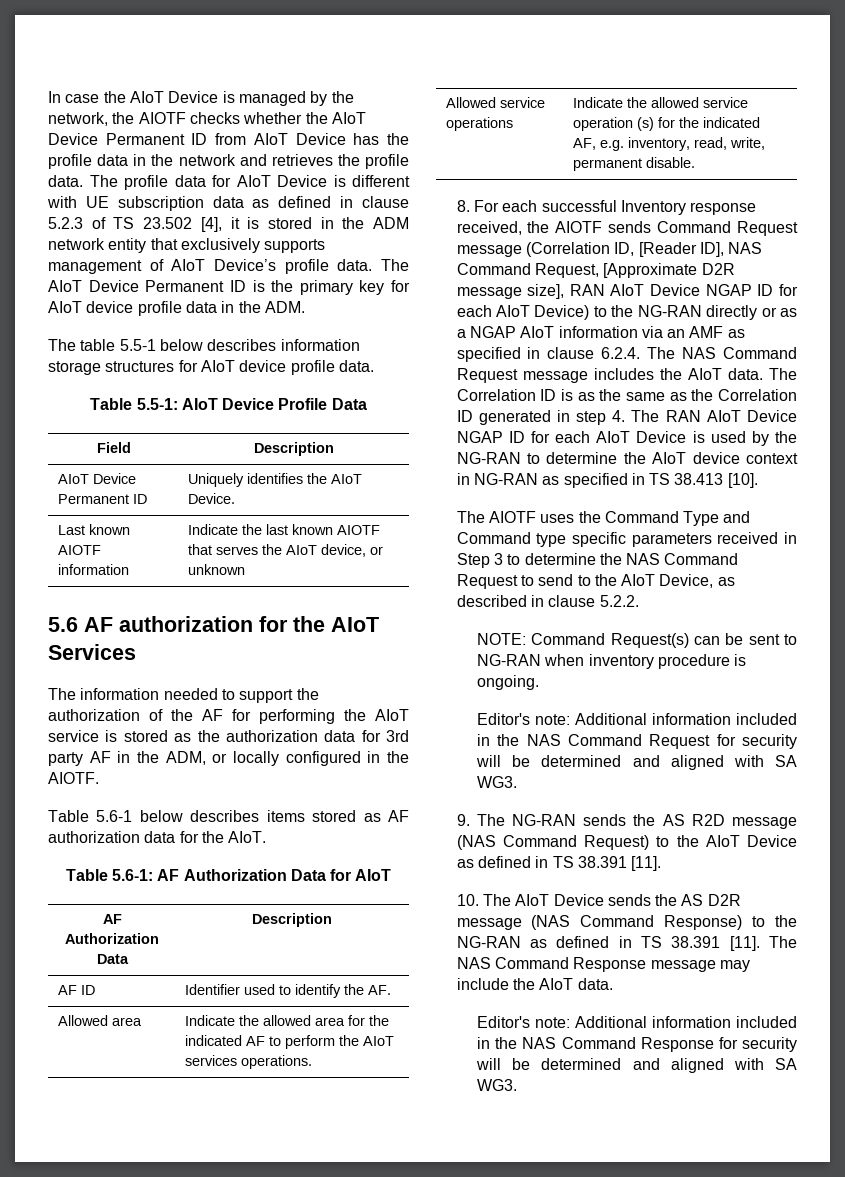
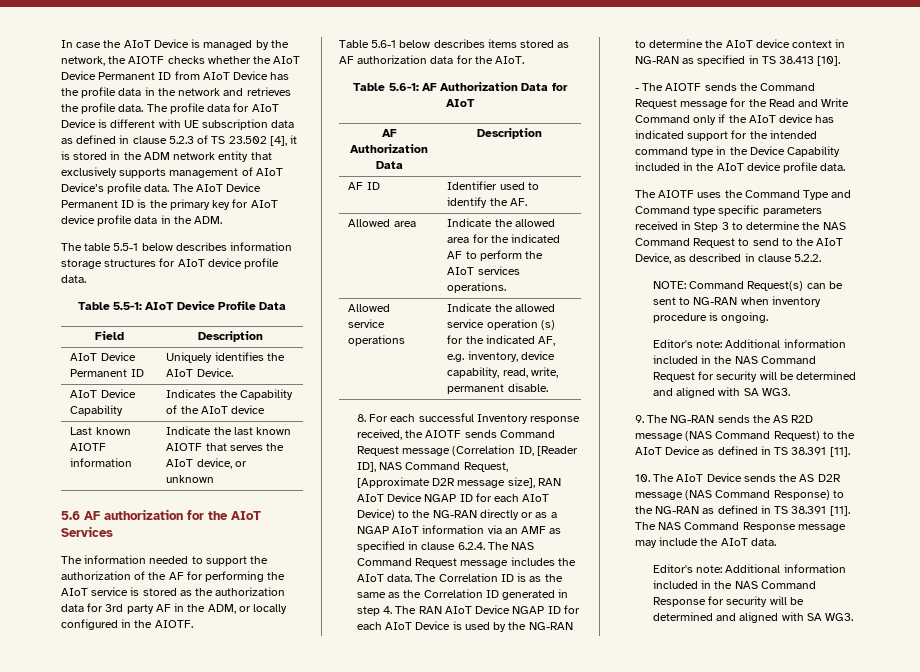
(236, 498) none -> [70,389,136,398] [70,405,124,416] [166,389,293,400] [166,405,266,414] // AIoT Device Capability | Indicates the Capability of the AIoT device
(691, 144) none -> [520,351,555,360] [447,367,500,378] device capability,
(758, 480) none -> [634,83,816,91] [634,98,850,109] [634,114,835,125] [634,130,817,141] [634,146,841,157] [634,162,846,173] // - The AIOTF sends the Command Request message for the Read and Write Command only if the AIoT device has indicated support for the intended command type in the Device Capability included in the AIoT device profile data.

